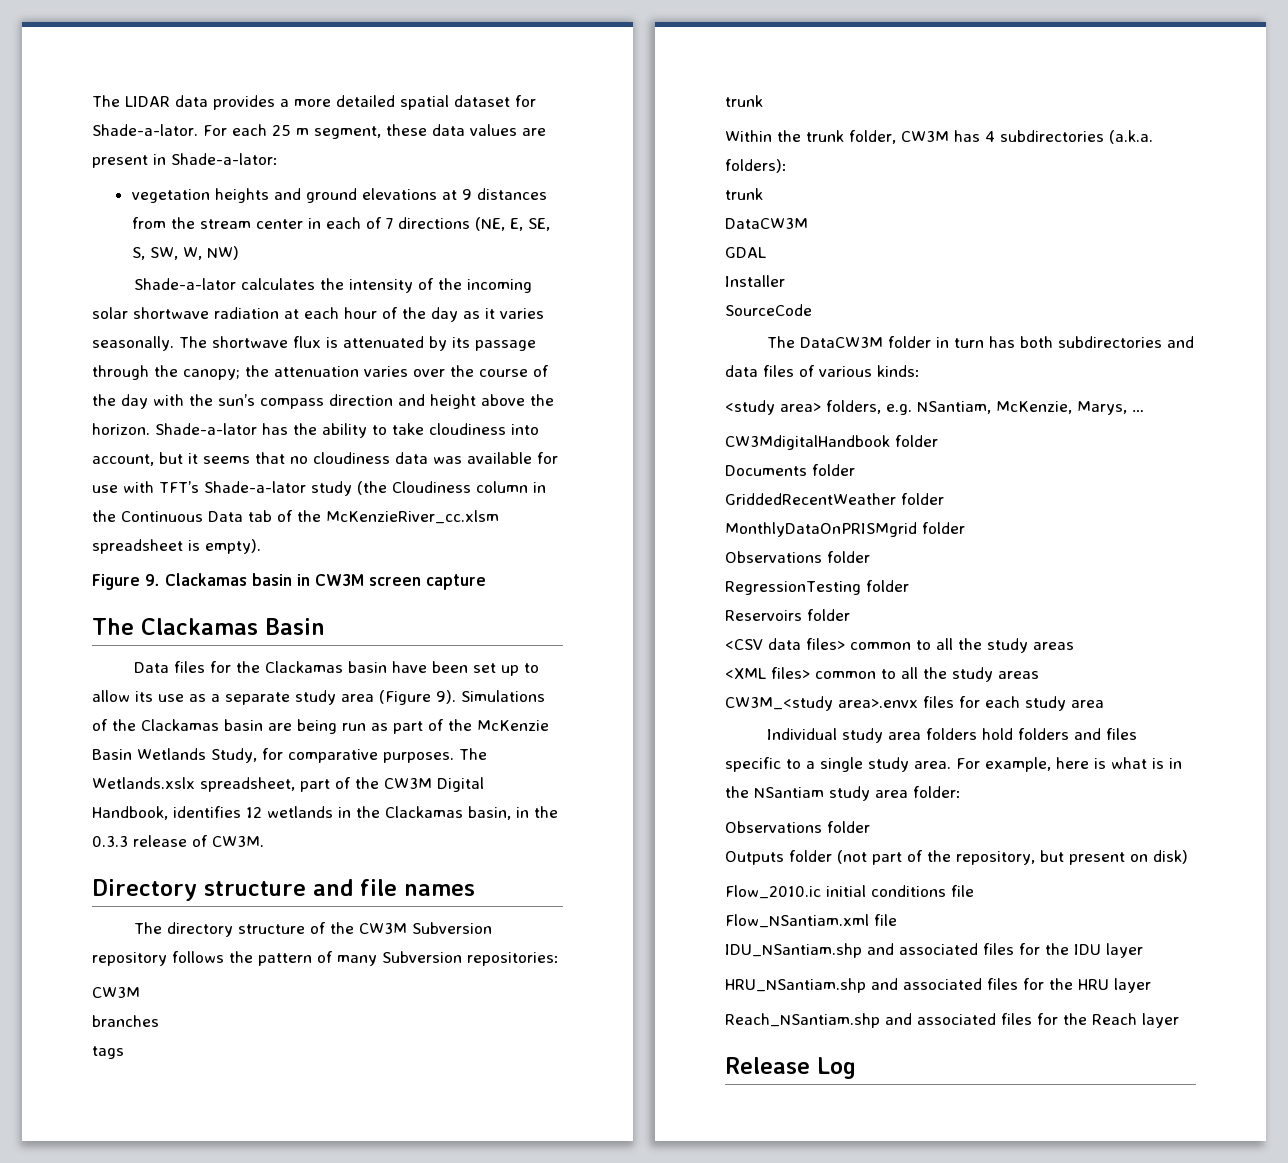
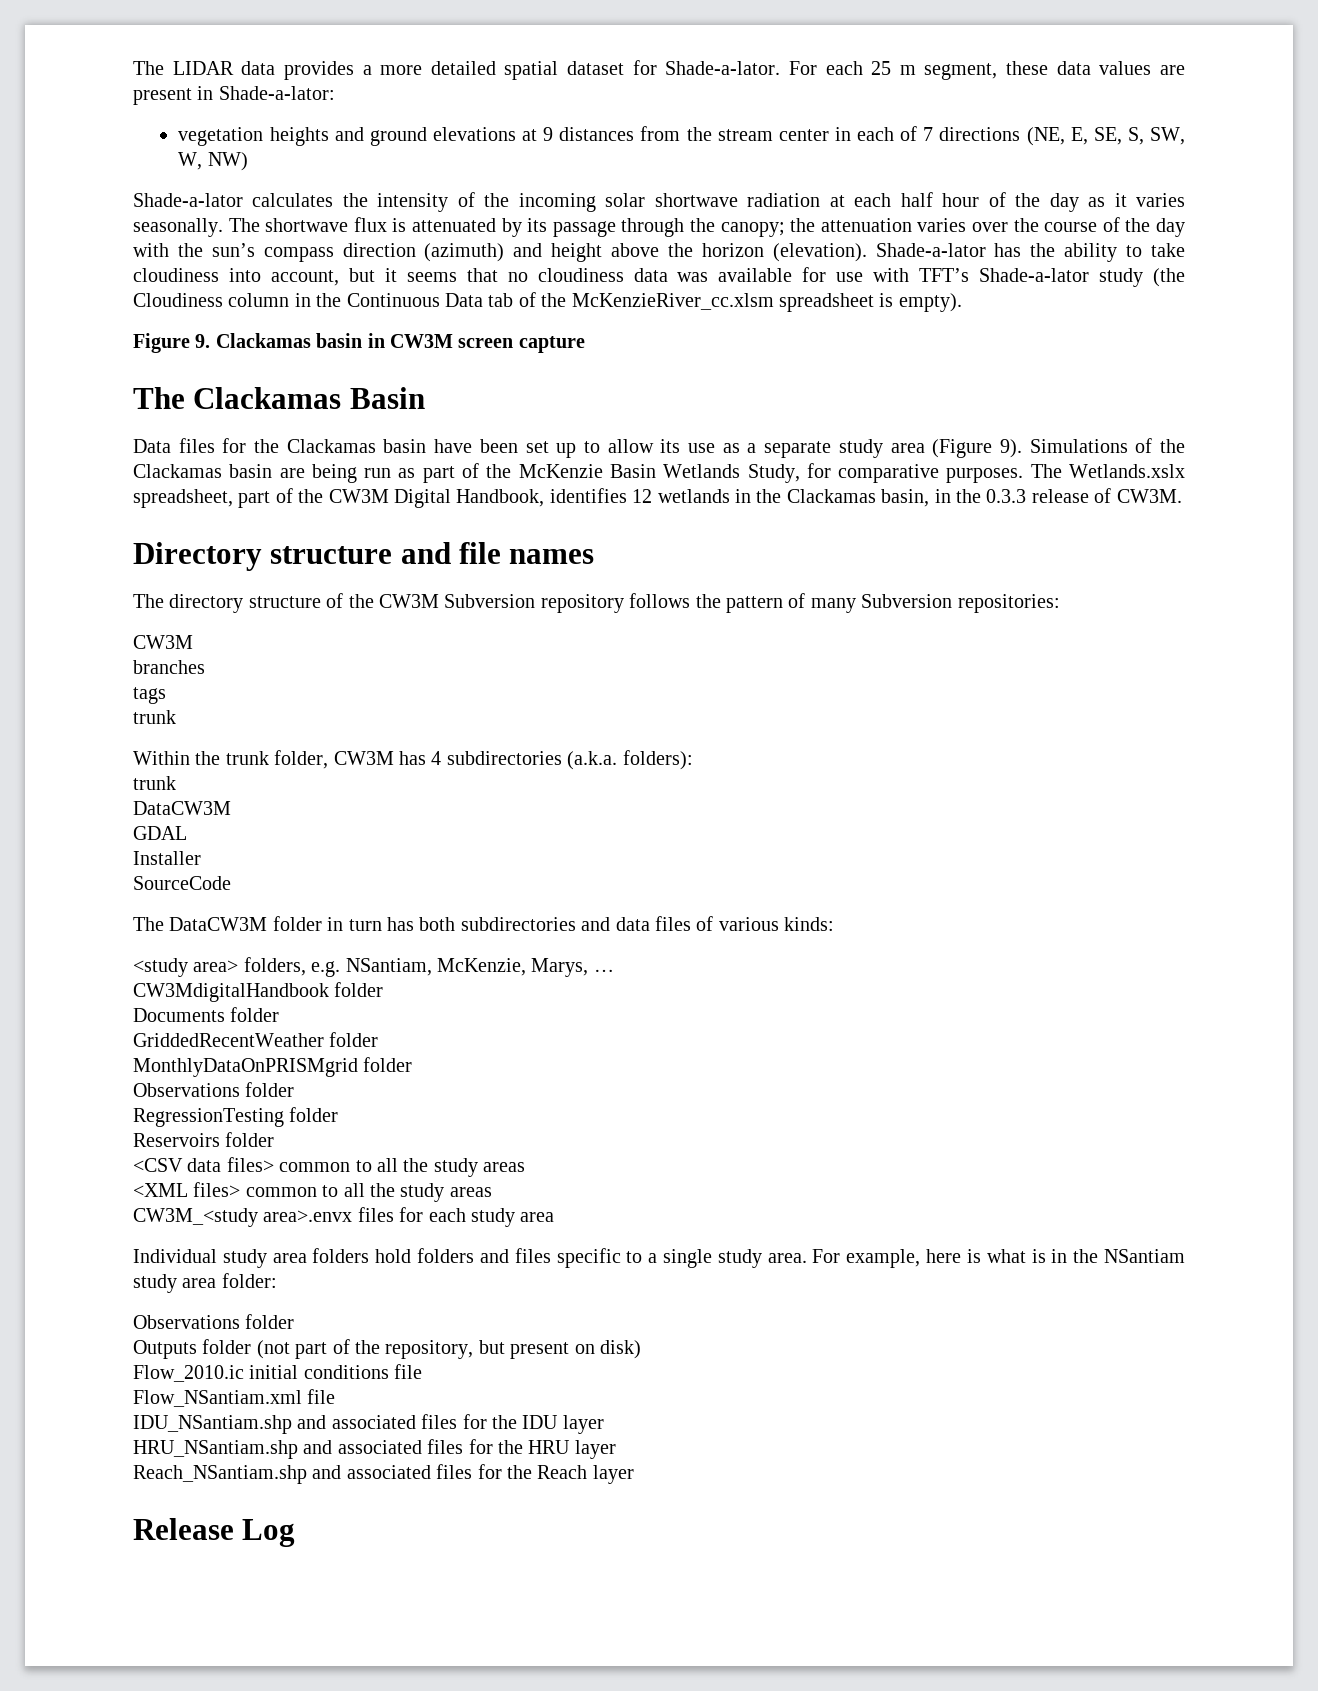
(339, 313) none -> [900,192,933,207] half
(393, 400) none -> [424,243,505,262] (azimuth)
[92,423,150,435] horizon. -> [701,243,867,262] horizon (elevation).

